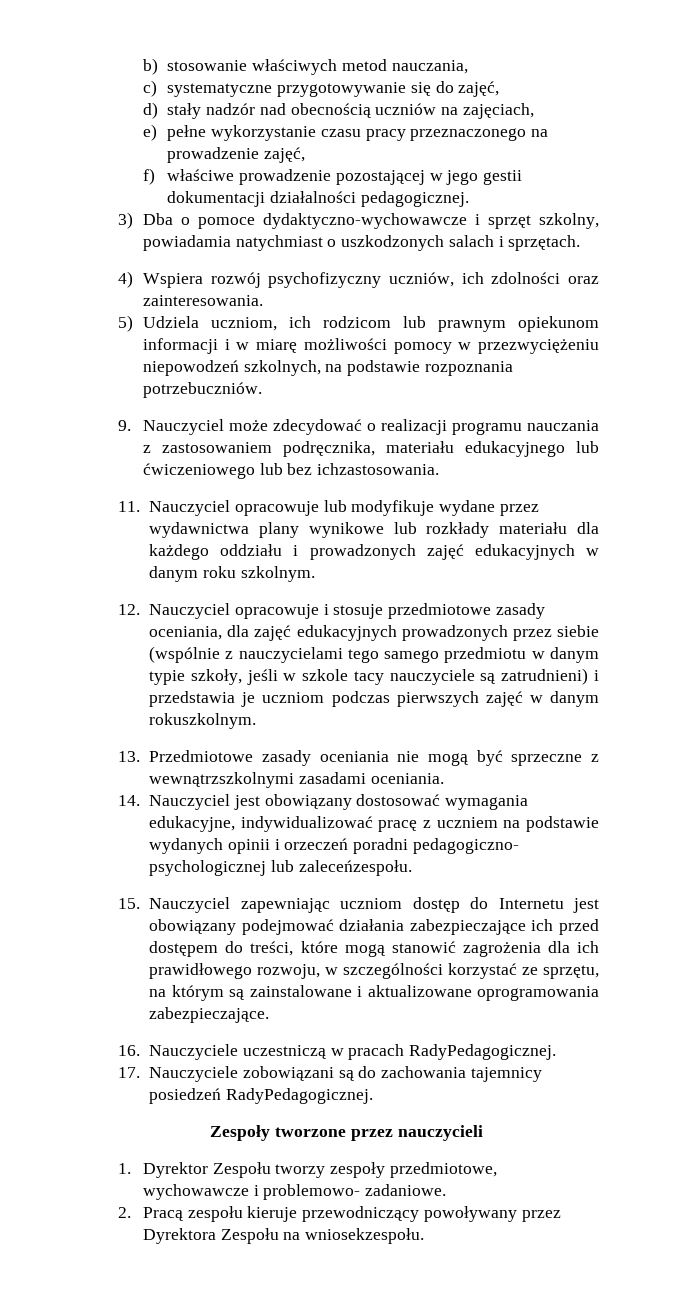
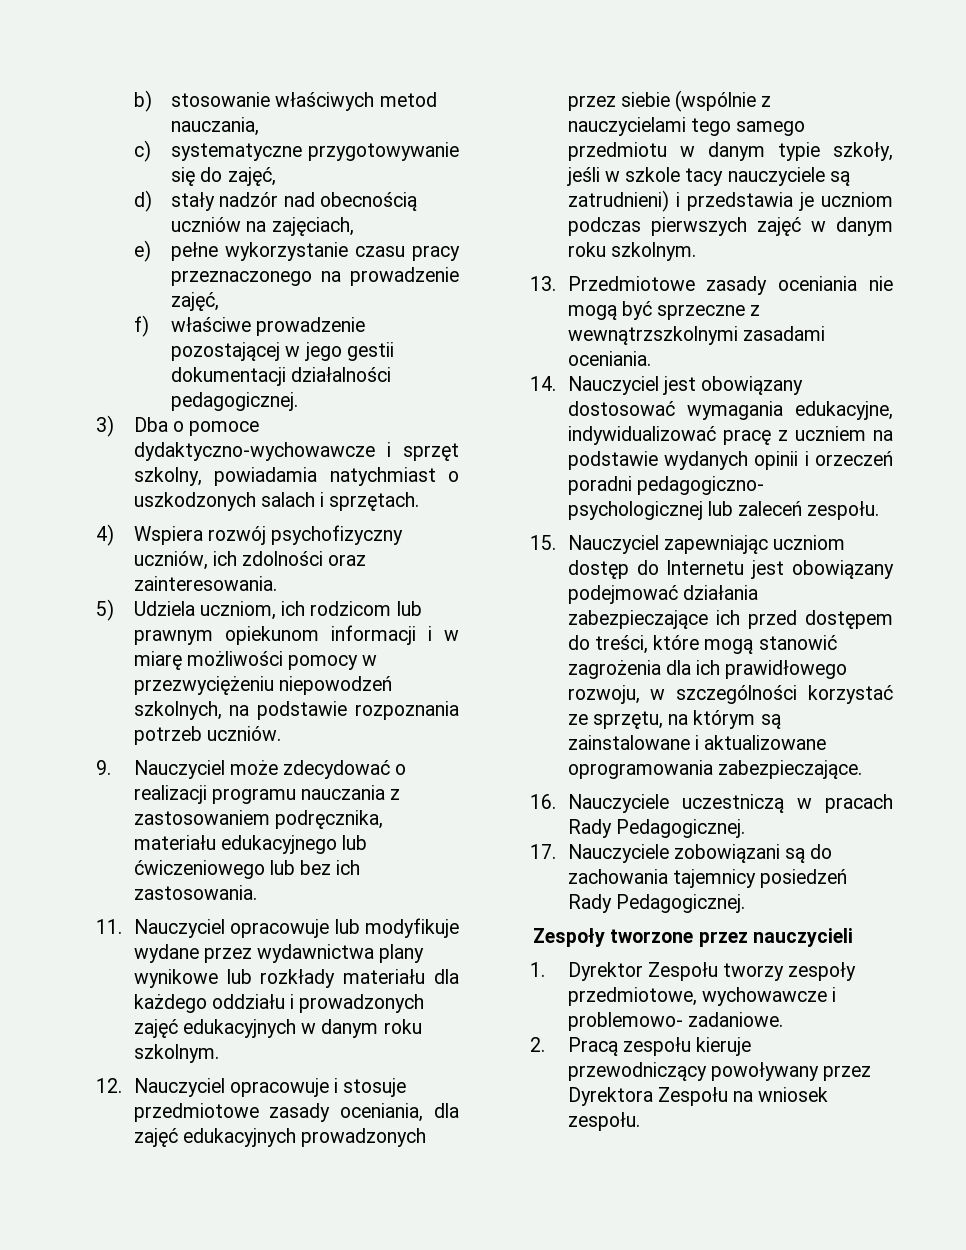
[142,382,262,398] potrzebuczniów. -> [133,726,281,745] potrzeb uczniów.
[317,463,440,475] ichzastosowania. -> [336,860,361,875] [133,885,257,900] ich zastosowania.
[149,713,257,729] rokuszkolnym. -> [567,242,696,261] roku szkolnym.
[298,860,412,876] zaleceńzespołu. -> [738,501,880,520] zaleceń zespołu.
[409,1044,557,1060] RadyPedagogicznej. -> [567,819,745,838] Rady Pedagogicznej.
[225,1088,373,1104] RadyPedagogicznej. -> [567,894,745,913] Rady Pedagogicznej.
[305,1228,425,1244] wniosekzespołu. -> [758,1087,829,1102] [567,1112,640,1131] wniosek zespołu.

